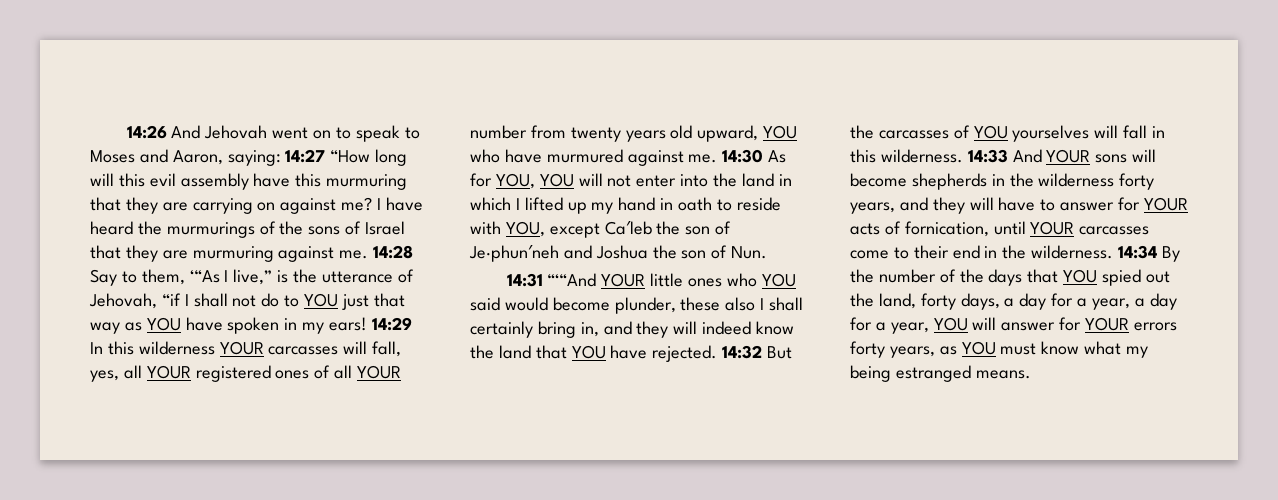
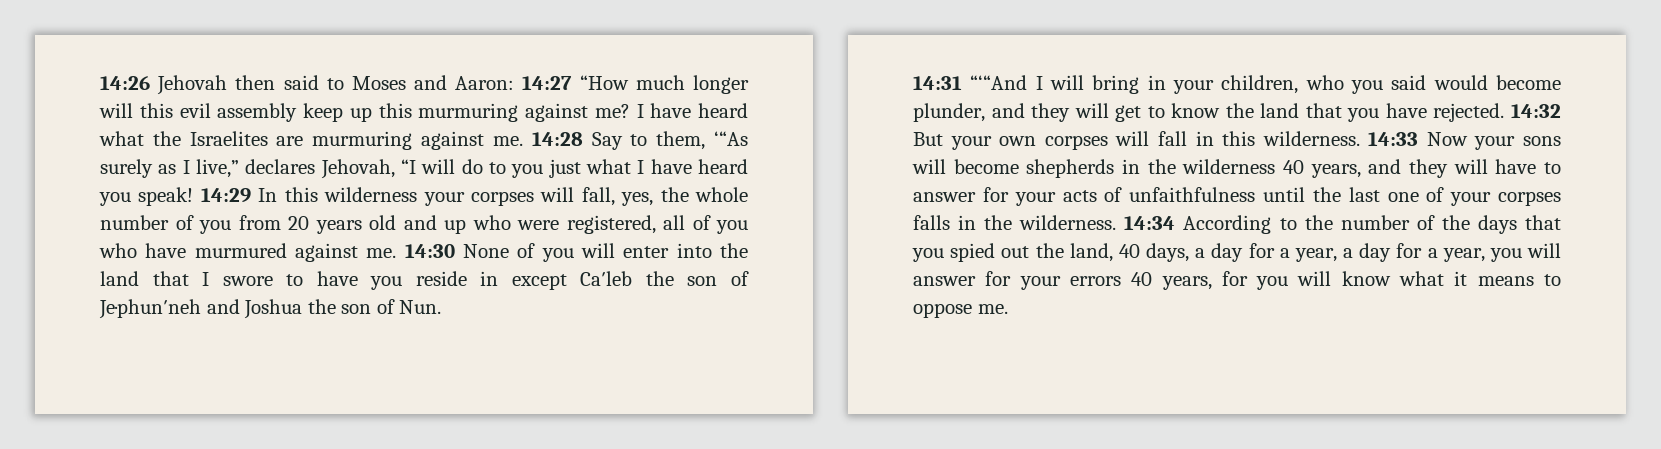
[171,125,420,142] [90,149,408,166] [90,173,408,190] [90,197,276,214] And Jehovah went on to speak to Moses and Aaron, saying: 14:27 “How long will this evil assembly have this murmuring that they are carrying on -> [157,75,749,95] [99,103,519,122] Jehovah then said to Moses and Aaron: 14:27 “How much longer will this evil assembly keep up this murmuring
[137,221,406,238] [90,245,158,262] the murmurings of the sons of Israel that they -> [99,131,268,146] what the Israelites
[224,269,414,285] [89,293,405,310] [90,317,368,334] I live,” is the utterance of Jehovah, “if I shall not do to YOU just that way as YOU have spoken in my ears! -> [100,159,748,179] [99,187,194,206] surely as I live,” declares Jehovah, “I will do to you just what I have heard you speak!
[219,341,339,355] YOUR carcasses -> [423,191,534,206] your corpses
[123,365,402,382] [470,125,798,142] all YOUR registered ones of all YOUR number from twenty years old upward, YOU -> [660,187,748,202] [100,215,748,234] the whole number of you from 20 years old and up who were registered, all of you
[768,150,787,163] [470,173,792,189] [470,197,781,214] [470,221,545,237] As for YOU, YOU will not enter into the land in which I lifted up my hand in oath to reside with YOU, -> [462,243,748,262] [100,271,499,290] None of you will enter into the land that I swore to have you reside in
[601,273,796,287] [470,297,804,314] [470,321,752,338] YOUR little ones who YOU said would become plunder, these also I shall certainly bring in, and they will indeed -> [1035,75,1561,94] [913,103,1165,122] I will bring in your children, who you said would become plunder, and they will get to
[571,345,606,359] YOU -> [1347,108,1380,122] you
[850,125,1090,142] the carcasses of YOU yourselves -> [950,135,1108,150] your own corpses
[1012,149,1091,163] And YOUR -> [1426,132,1516,150] Now your
[1119,173,1155,190] forty -> [1283,160,1304,174] 40
[1143,197,1188,211] YOUR -> [1014,192,1056,206] your
[904,221,1150,237] [850,245,980,259] fornication, until YOUR carcasses come to their end -> [1129,187,1561,206] [913,215,950,230] unfaithfulness until the last one of your corpses falls
[1161,246,1180,262] By -> [1183,215,1297,234] According to
[1063,269,1098,283] YOU -> [912,248,944,262] you
[920,293,956,310] forty -> [1118,244,1140,258] 40
[933,317,968,331] YOU -> [1489,248,1522,262] you
[1085,317,1177,331] [850,341,1149,358] [850,365,1031,382] YOUR errors forty years, as YOU must know what my being estranged means. -> [1019,271,1561,290] [913,303,1008,318] your errors 40 years, for you will know what it means to oppose me.

